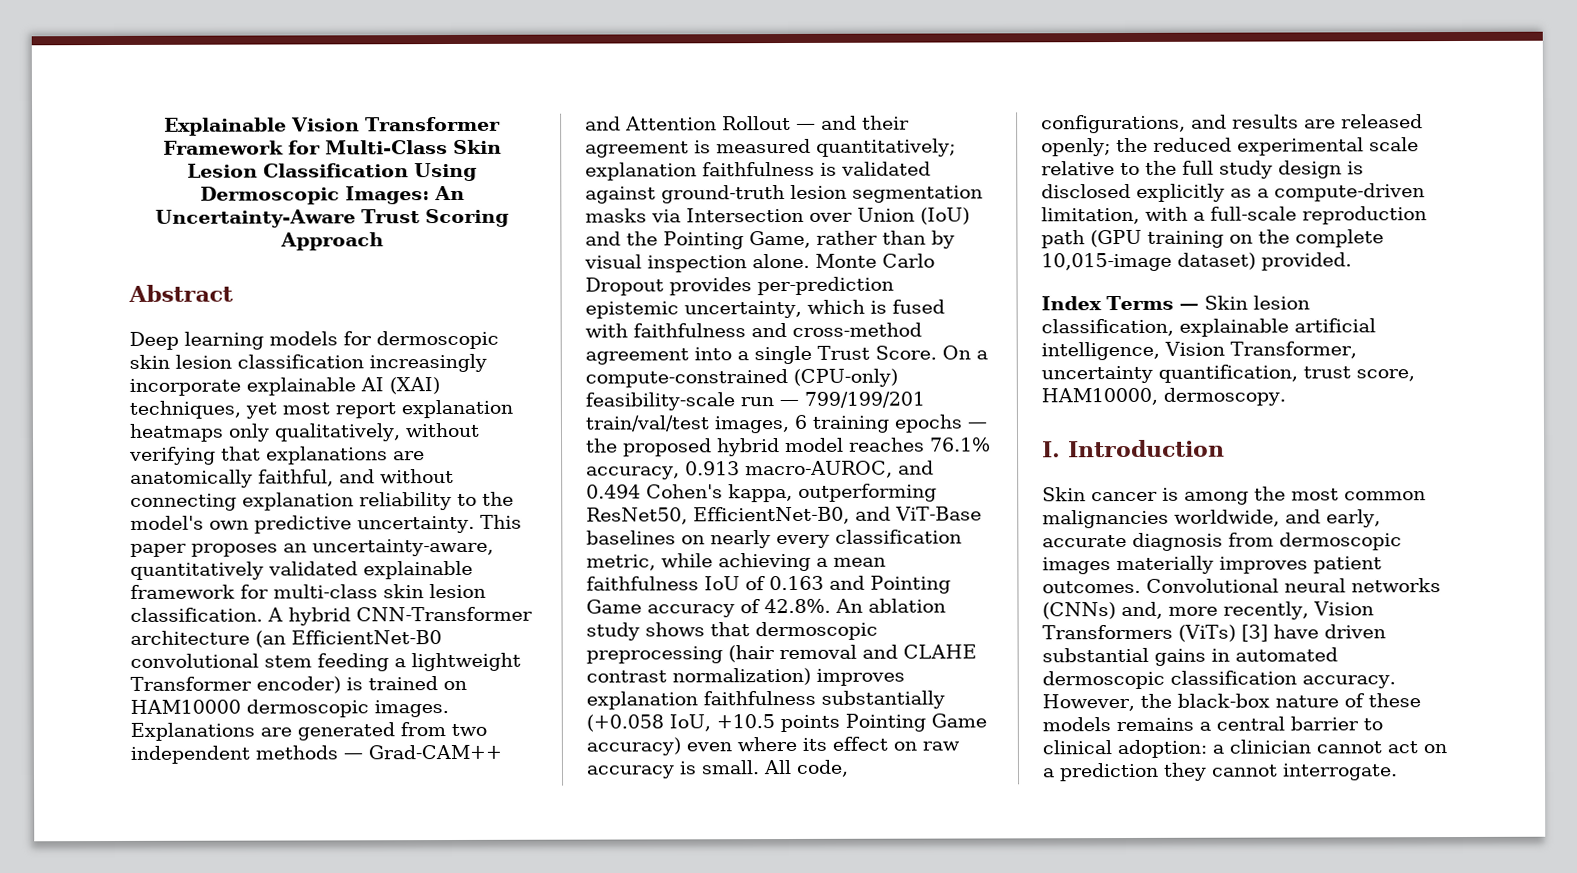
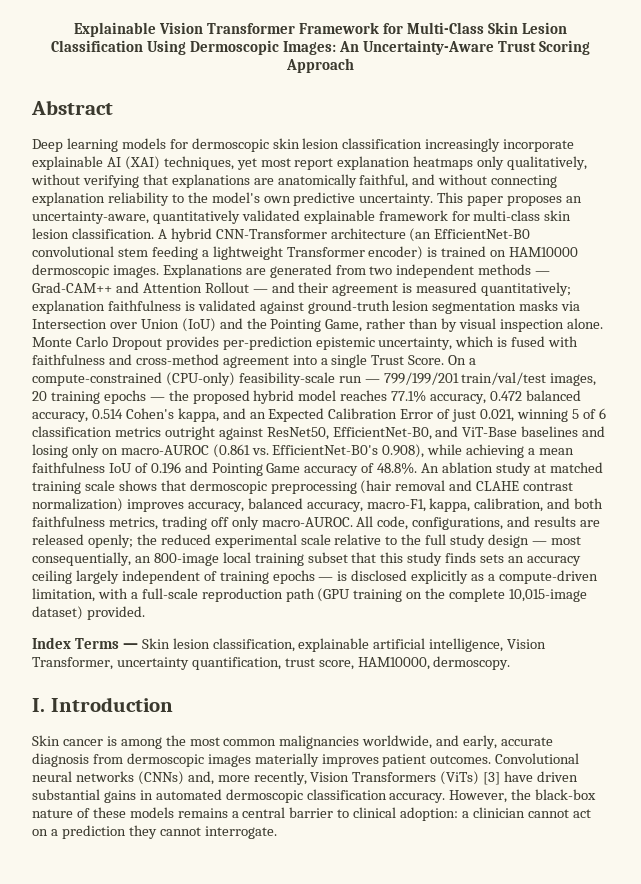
[794,414,807,429] 6 -> [32,391,47,401] 20
[930,437,991,452] [586,460,934,480] [586,483,937,503] 76.1% accuracy, 0.913 macro-AUROC, and 0.494 Cohen's kappa, outperforming -> [391,390,581,404] [32,408,606,422] [32,426,263,440] 77.1% accuracy, 0.472 balanced accuracy, 0.514 Cohen's kappa, and an Expected Calibration Error of just 0.021, winning 5 of 6 classification metrics outright against
[681,529,962,549] [586,554,656,571] on nearly every classification metric, -> [582,426,606,437] [32,444,425,458] and losing only on macro-AUROC (0.861 vs. EfficientNet-B0's 0.908),
[769,575,824,591] 0.163 -> [150,462,181,474] 0.196
[764,598,831,614] 42.8%. -> [377,462,418,474] 48.8%.
(640, 631) none -> [533,462,603,473] [32,480,115,494] at matched training scale
[586,690,945,710] [586,713,987,733] [586,736,960,756] [586,760,760,779] explanation faithfulness substantially (+0.058 IoU, +10.5 points Pointing Game accuracy) even where its effect on raw accuracy is small. -> [187,498,604,512] [32,516,353,530] accuracy, balanced accuracy, macro-F1, kappa, calibration, and both faithfulness metrics, trading off only macro-AUROC.
(1342, 169) none -> [531,536,581,545] [32,552,581,566] [32,570,334,584] — most consequentially, an 800-image local training subset that this study finds sets an accuracy ceiling largely independent of training epochs —

